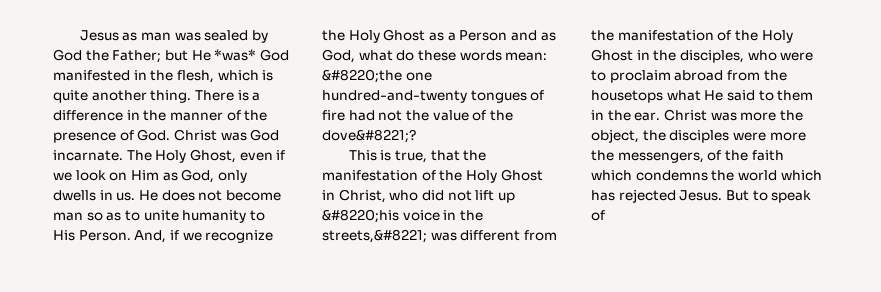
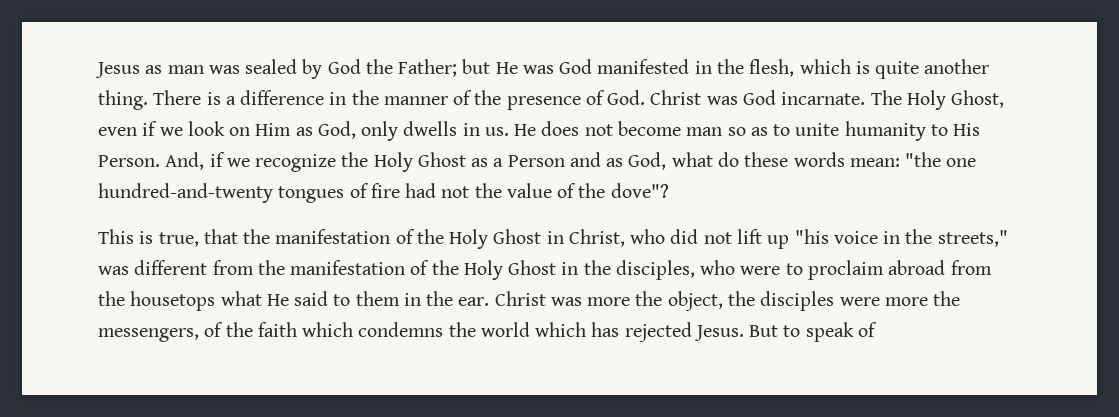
[214,49,257,61] *was* -> [522,65,554,74] was
[322,69,402,83] &#8220;the -> [905,152,942,167] "the
[322,129,416,143] dove&#8221;? -> [610,183,669,198] dove"?
[322,209,399,223] &#8220;his -> [794,229,829,244] "his
[322,229,427,243] streets,&#8221; -> [937,230,1008,247] streets,"

